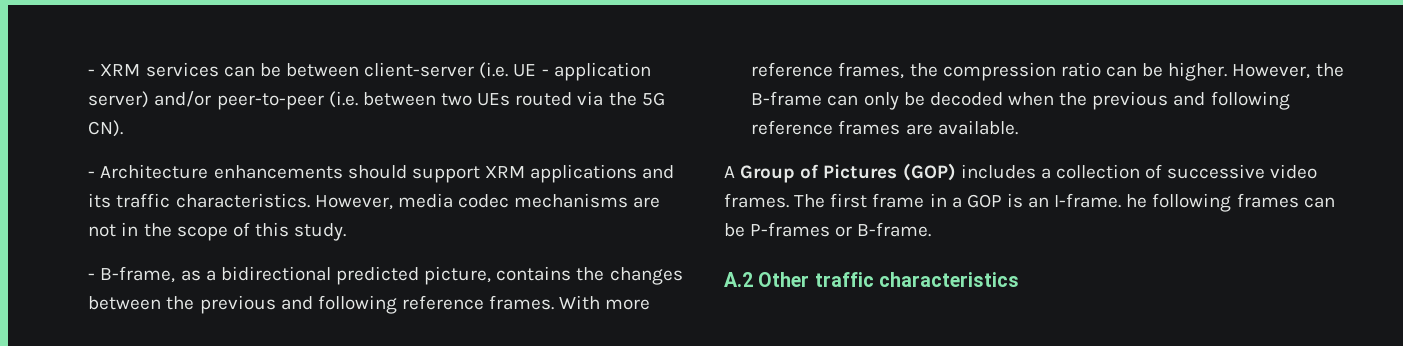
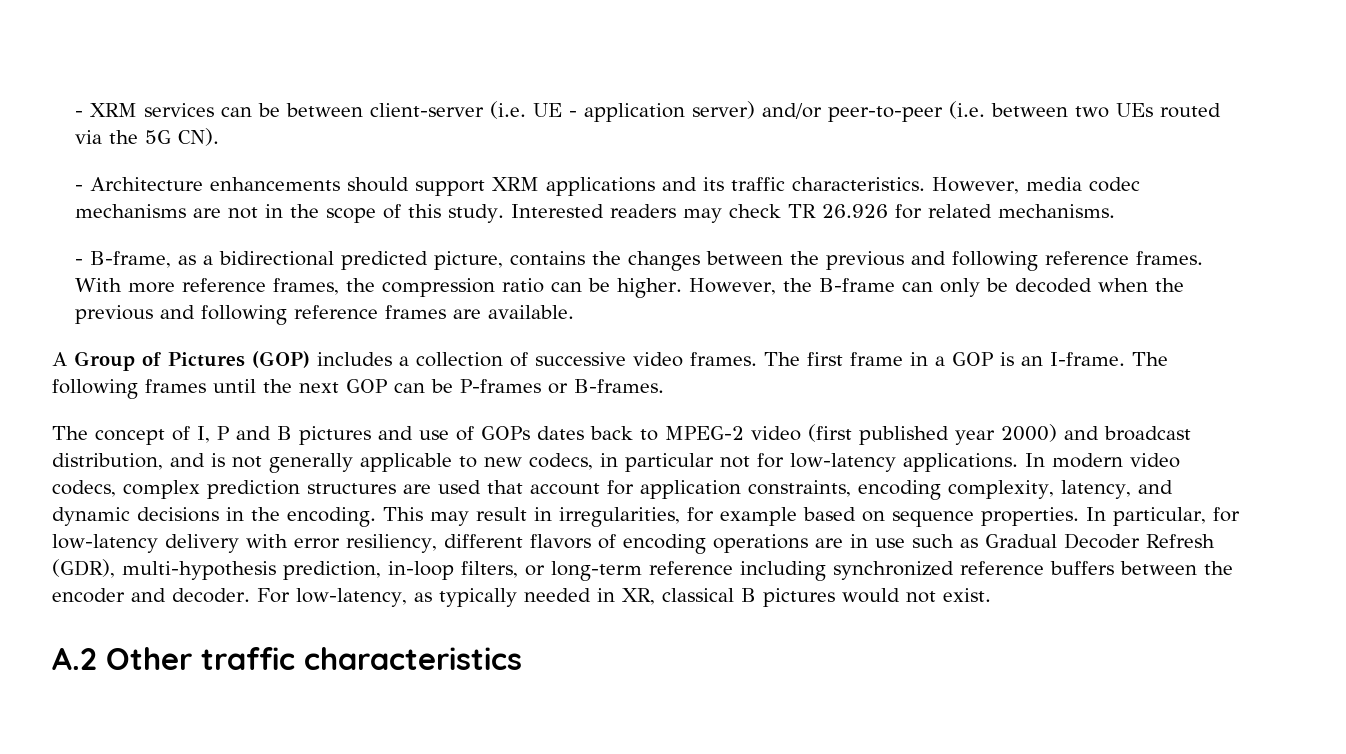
(347, 232) none -> [511,204,1116,223] Interested readers may check TR 26.926 for related mechanisms.
[1126,194,1148,208] he -> [1132,352,1168,366] The
[1303,197,1335,208] [724,222,932,237] can be P-frames or B-frame. -> [213,379,664,394] [52,424,1191,445] [52,453,1180,473] [52,480,1173,500] [52,507,1240,527] [52,533,1215,554] [52,559,1233,581] [52,588,991,607] until the next GOP can be P-frames or B-frames. // The concept of I, P and B pictures and use of GOPs dates back to MPEG-2 video (first published year 2000) and broadcast distribution, and is not generally applicable to new codecs, in particular not for low-latency applications. In modern video codecs, complex prediction structures are used that account for application constraints, encoding complexity, latency, and dynamic decisions in the encoding. This may result in irregularities, for example based on sequence properties. In particular, for low-latency delivery with error resiliency, different flavors of encoding operations are in use such as Gradual Decoder Refresh (GDR), multi-hypothesis prediction, in-loop filters, or long-term reference including synchronized reference buffers between the encoder and decoder. For low-latency, as typically needed in XR, classical B pictures would not exist.

